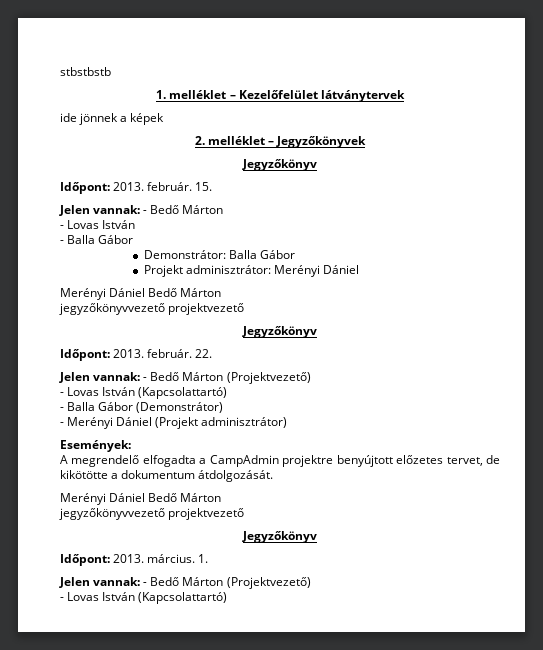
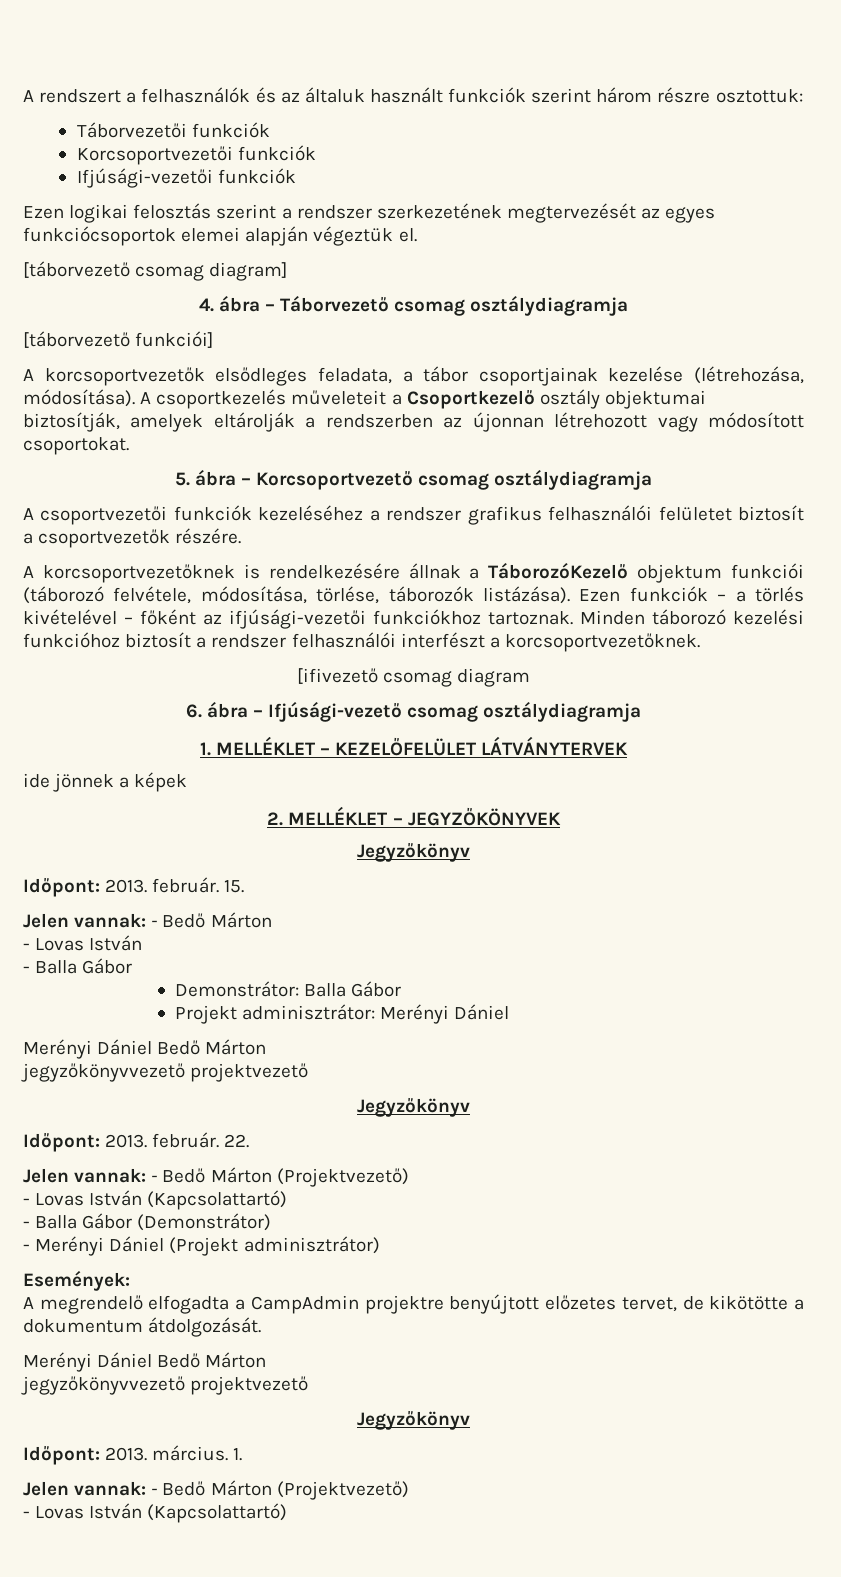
[60,67,111,76] [156,90,405,102] stbstbstb // 1. melléklet – Kezelőfelület látványtervek -> [23,87,803,103] [76,122,270,138] [76,145,316,165] [76,168,296,188] [23,203,716,223] [23,226,417,246] [23,261,288,281] [198,296,629,316] [23,331,214,348] [23,366,804,386] [23,389,706,409] [23,412,805,432] [23,437,129,455] [174,470,653,490] [23,505,805,525] [23,528,242,548] [23,563,804,583] [23,586,804,604] [23,609,804,629] [23,632,700,652] [296,668,531,687] [185,702,642,722] [199,736,629,756] A rendszert a felhasználók és az általuk használt funkciók szerint három részre osztottuk: // Táborvezetői funkciók // Korcsoportvezetői funkciók // Ifjúsági-vezetői funkciók // Ezen logikai felosztás szerint a rendszer szerkezetének megtervezését az egyes funkciócsoportok elemei alapján végeztük el. // [táborvezető csomag diagram] // 4. ábra – Táborvezető csomag osztálydiagramja // [táborvezető funkciói] // A korcsoportvezetők elsődleges feladata, a tábor csoportjainak kezelése (létrehozása, módosítása). A csoportkezelés műveleteit a Csoportkezelő osztály objektumai biztosítják, amelyek eltárolják a rendszerben az újonnan létrehozott vagy módosított csoportokat. // 5. ábra – Korcsoportvezető csomag osztálydiagramja // A csoportvezetői funkciók kezeléséhez a rendszer grafikus felhasználói felületet biztosít a csoportvezetők részére. // A korcsoportvezetőknek is rendelkezésére állnak a TáborozóKezelő objektum funkciói (táborozó felvétele, módosítása, törlése, táborozók listázása). Ezen funkciók – a törlés kivételével – főként az ifjúsági-vezetői funkciókhoz tartoznak. Minden táborozó kezelési funkcióhoz biztosít a rendszer felhasználói interfészt a korcsoportvezetőknek. // [ifivezető csomag diagram // 6. ábra – Ifjúsági-vezető csomag osztálydiagramja // 1. MELLÉKLET – KEZELŐFELÜLET LÁTVÁNYTERVEK
[207,136,367,148] melléklet – Jegyzőkönyvek -> [288,806,561,826] MELLÉKLET – JEGYZŐKÖNYVEK

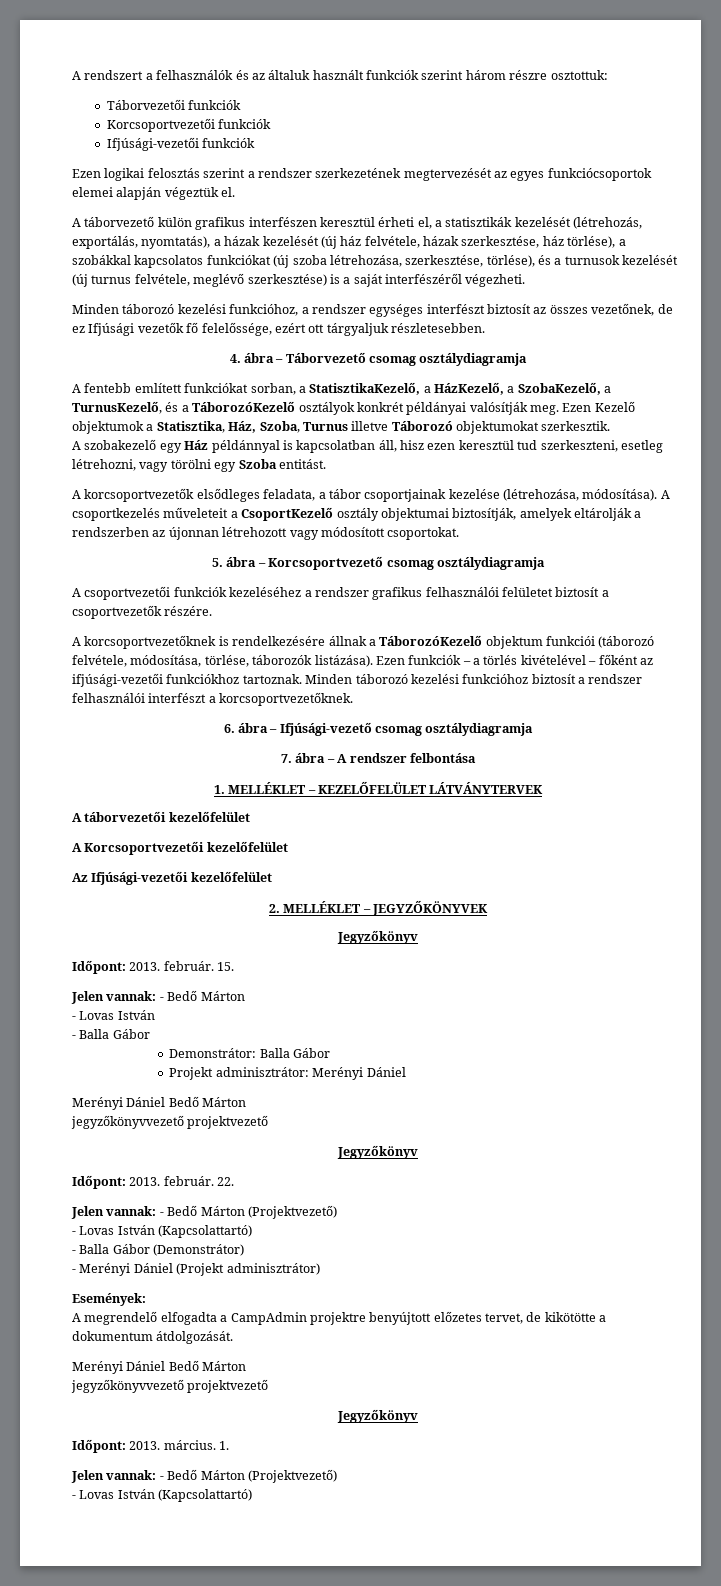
[23,261,288,281] [táborvezető csomag diagram] -> [72,216,643,230] [72,236,626,249] [72,255,679,268] [72,273,526,287] [72,303,673,317] [72,322,485,336] A táborvezető külön grafikus interfészen keresztül érheti el, a statisztikák kezelését (létrehozás, exportálás, nyomtatás), a házak kezelését (új ház felvétele, házak szerkesztése, ház törlése), a szobákkal kapcsolatos funkciókat (új szoba létrehozása, szerkesztése, törlése), és a turnusok kezelését (új turnus felvétele, meglévő szerkesztése) is a saját interfészéről végezheti. // Minden táborozó kezelési funkcióhoz, a rendszer egységes interfészt biztosít az összes vezetőnek, de ez Ifjúsági vezetők fő felelőssége, ezért ott tárgyaljuk részletesebben.
[23,331,214,348] [táborvezető funkciói] -> [72,382,612,395] [72,401,635,415] [72,421,611,434] [72,439,663,453] [72,459,326,472] A fentebb említett funkciókat sorban, a StatisztikaKezelő, a HázKezelő, a SzobaKezelő, a TurnusKezelő, és a TáborozóKezelő osztályok konkrét példányai valósítják meg. Ezen Kezelő objektumok a Statisztika, Ház, Szoba, Turnus illetve Táborozó objektumokat szerkesztik. // A szobakezelő egy Ház példánnyal is kapcsolatban áll, hisz ezen keresztül tud szerkeszteni, esetleg létrehozni, vagy törölni egy Szoba entitást.
[406,389,535,409] Csoportkezelő -> [241,507,334,521] CsoportKezelő
[296,668,531,687] // [ifivezető csomag diagram -> (354, 699) none
(642, 712) none -> [281,753,476,763] // 7. ábra – A rendszer felbontása
[23,772,188,792] ide jönnek a képek -> [72,811,250,822] [72,841,288,855] [72,871,272,885] A táborvezetői kezelőfelület // A Korcsoportvezetői kezelőfelület // Az Ifjúsági-vezetői kezelőfelület

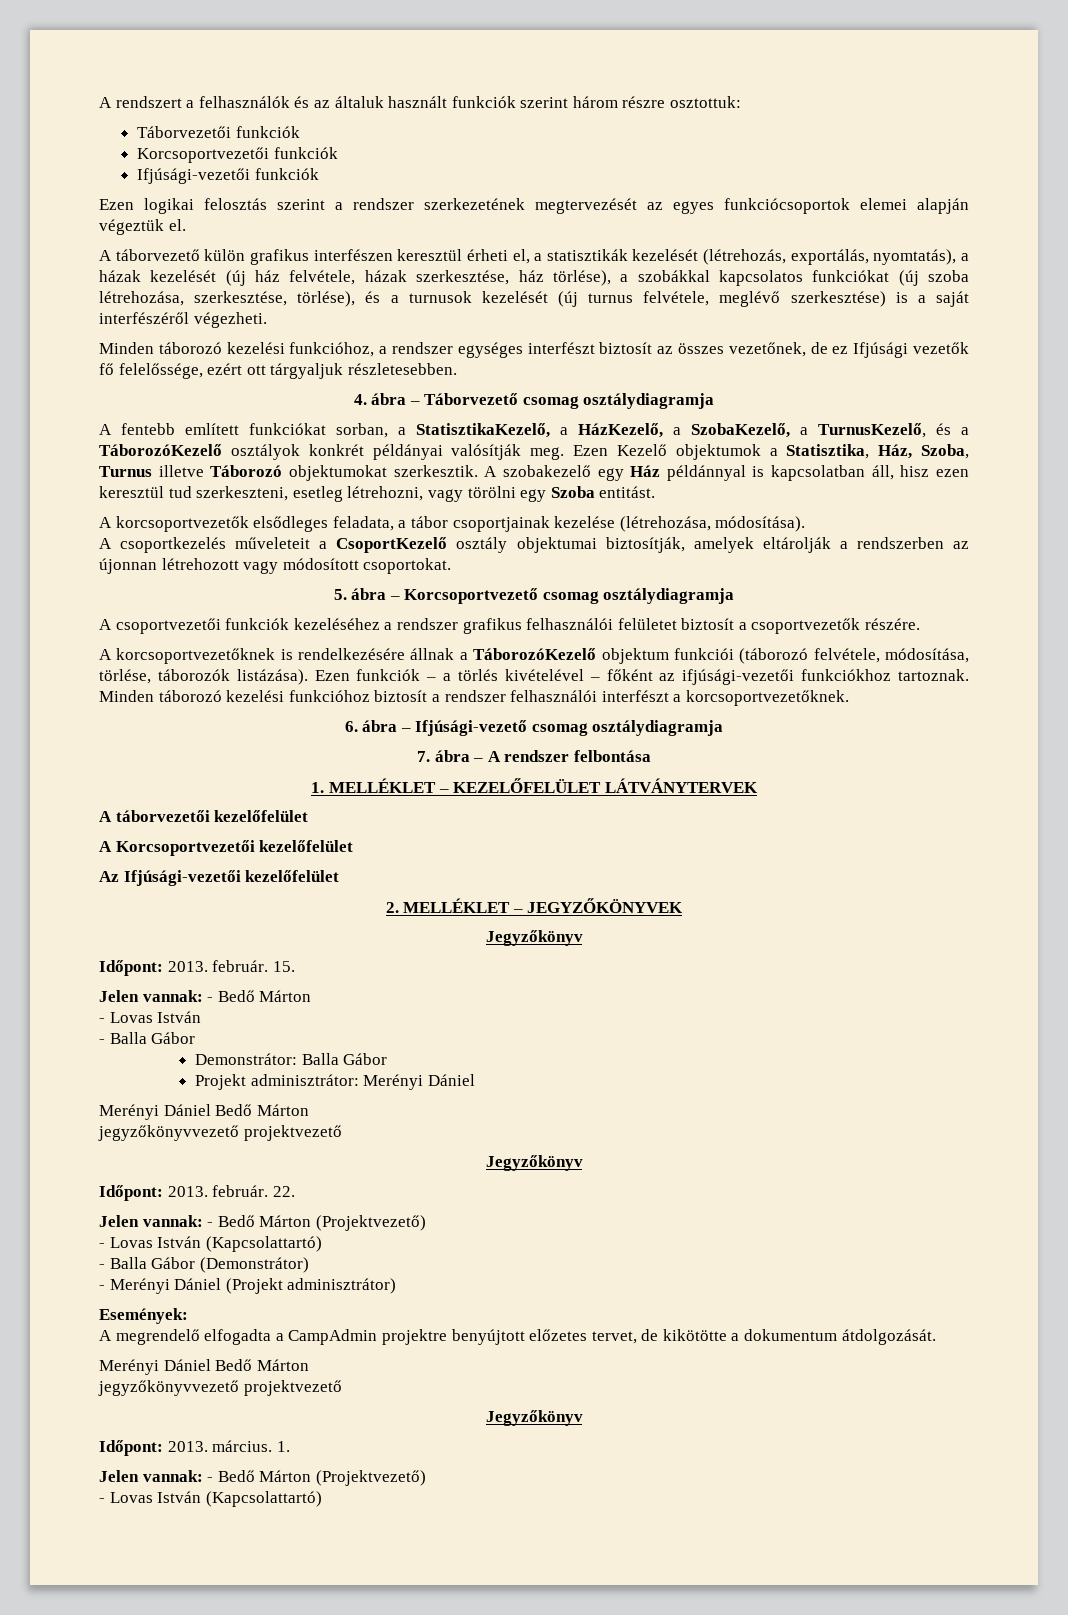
(611, 426) // -> (478, 471) none
(658, 495) none -> (806, 524) //

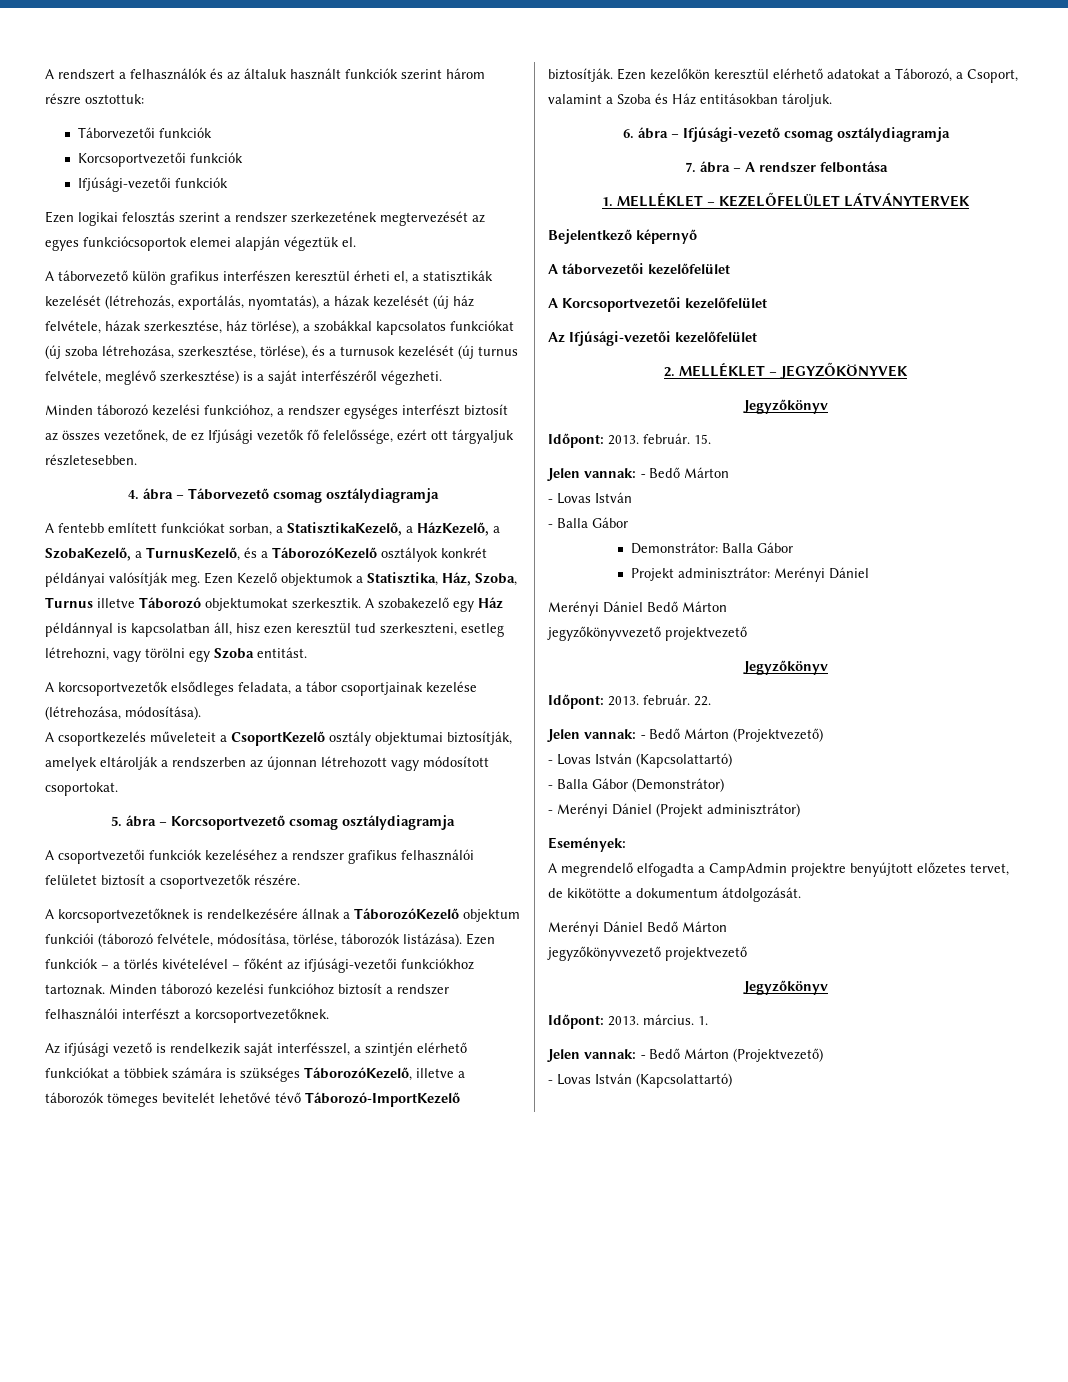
(849, 698) none -> [45,1042,467,1057] [45,1067,465,1082] [45,1092,460,1107] [548,68,1018,83] [548,93,832,107] // Az ifjúsági vezető is rendelkezik saját interfésszel, a szintjén elérhető funkciókat a többiek számára is szükséges TáborozóKezelő, illetve a táborozók tömeges bevitelét lehetővé tévő Táborozó-ImportKezelő biztosítják. Ezen kezelőkön keresztül elérhető adatokat a Táborozó, a Csoport, valamint a Szoba és Ház entitásokban tároljuk.
(758, 785) none -> [548,229,697,244] // Bejelentkező képernyő

